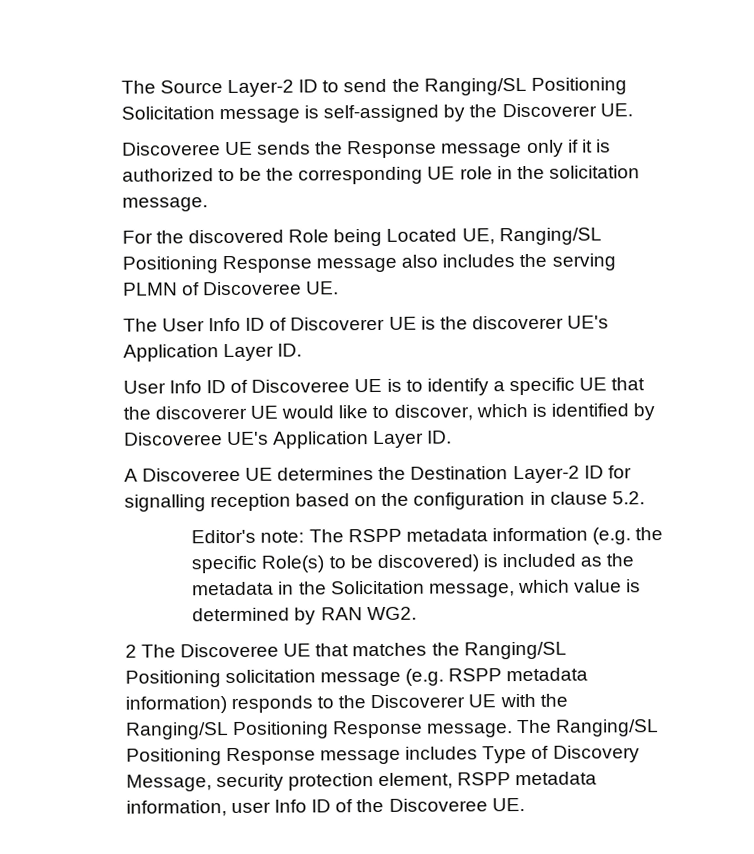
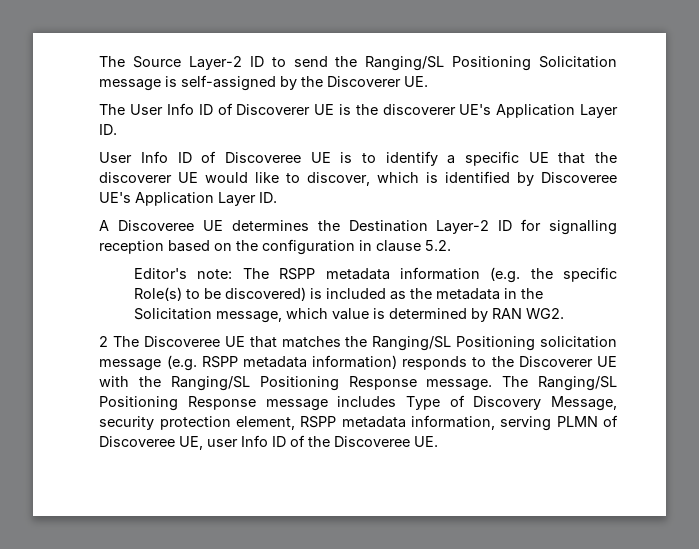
[121,139,611,159] [121,165,640,185] [121,197,208,212] [121,227,602,247] [121,253,616,274] [122,281,340,296] // Discoveree UE sends the Response message only if it is authorized to be the corresponding UE role in the solicitation message. // For the discovered Role being Located UE, Ranging/SL Positioning Response message also includes the serving PLMN of Discoveree UE. -> (429, 81) none
(227, 808) none -> [500,415,618,431] [99,436,204,450] serving PLMN of Discoveree UE,

